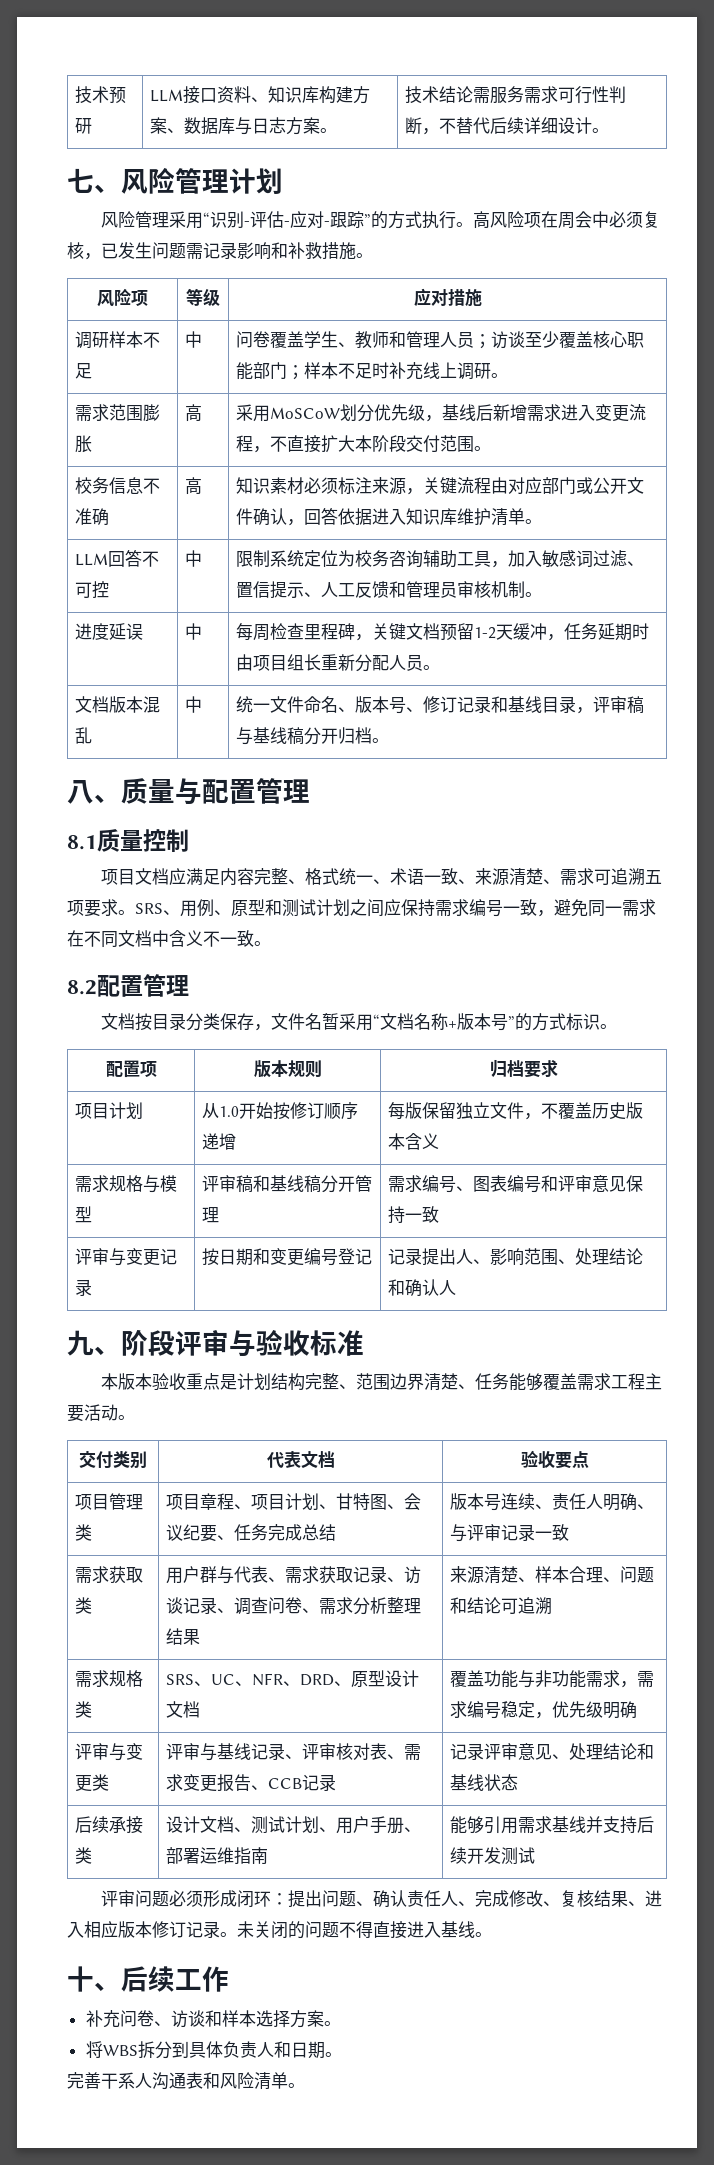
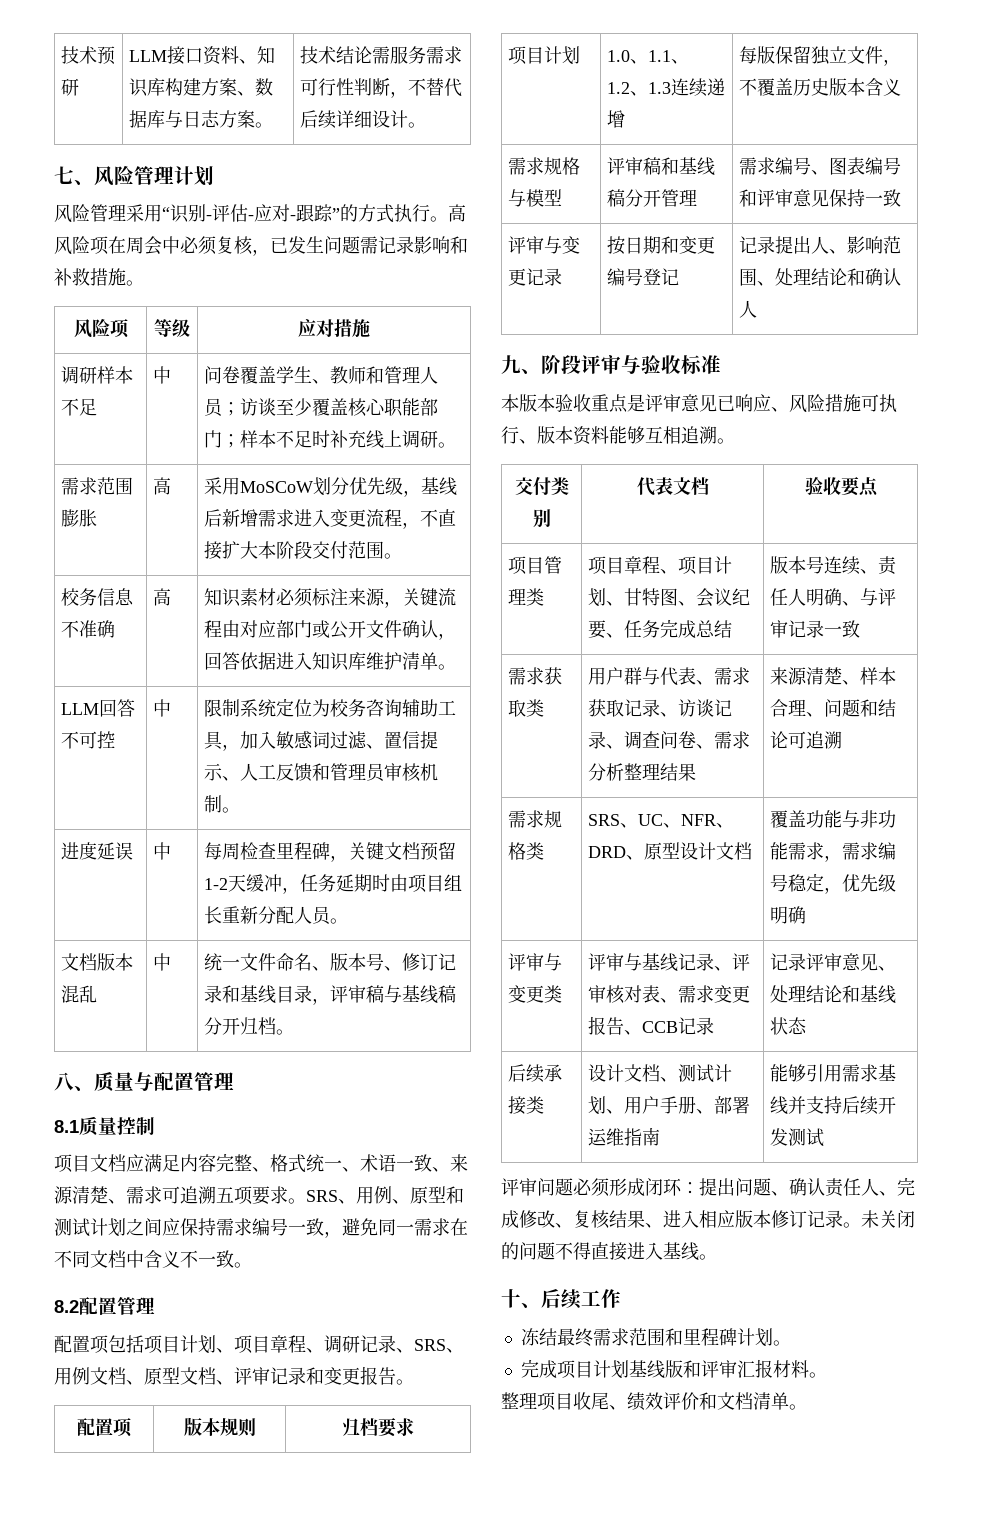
[100,1013,600,1031] 文档按目录分类保存，文件名暂采用“文档名称+版本号”的方式标识 -> [54,1335,464,1354] [54,1366,396,1385] 配置项包括项目计划、项目章程、调研记录、SRS、用例文档、原型文档、评审记录和变更报告
[201,1102,358,1120] 从1.0开始按修订顺序 -> [607,50,690,64] [607,78,708,97] 1.0、1.1、1.2、1.3连续
[236,1373,662,1391] [67,1404,118,1422] 计划结构完整、范围边界清楚、任务能够覆盖需求工程主要活动 -> [645,394,897,413] [501,426,717,445] 评审意见已响应、风险措施可执行、版本资料能够互相追溯
[85,2010,341,2028] [85,2041,342,2059] [67,2072,254,2090] 补充问卷、访谈和样本选择方案。 // 将WBS拆分到具体负责人和日期。 // 完善干系人沟通表和风险 -> [520,1328,791,1347] [520,1359,827,1379] [501,1392,753,1411] 冻结最终需求范围和里程碑计划。 // 完成项目计划基线版和评审汇报材料。 // 整理项目收尾、绩效评价和文档

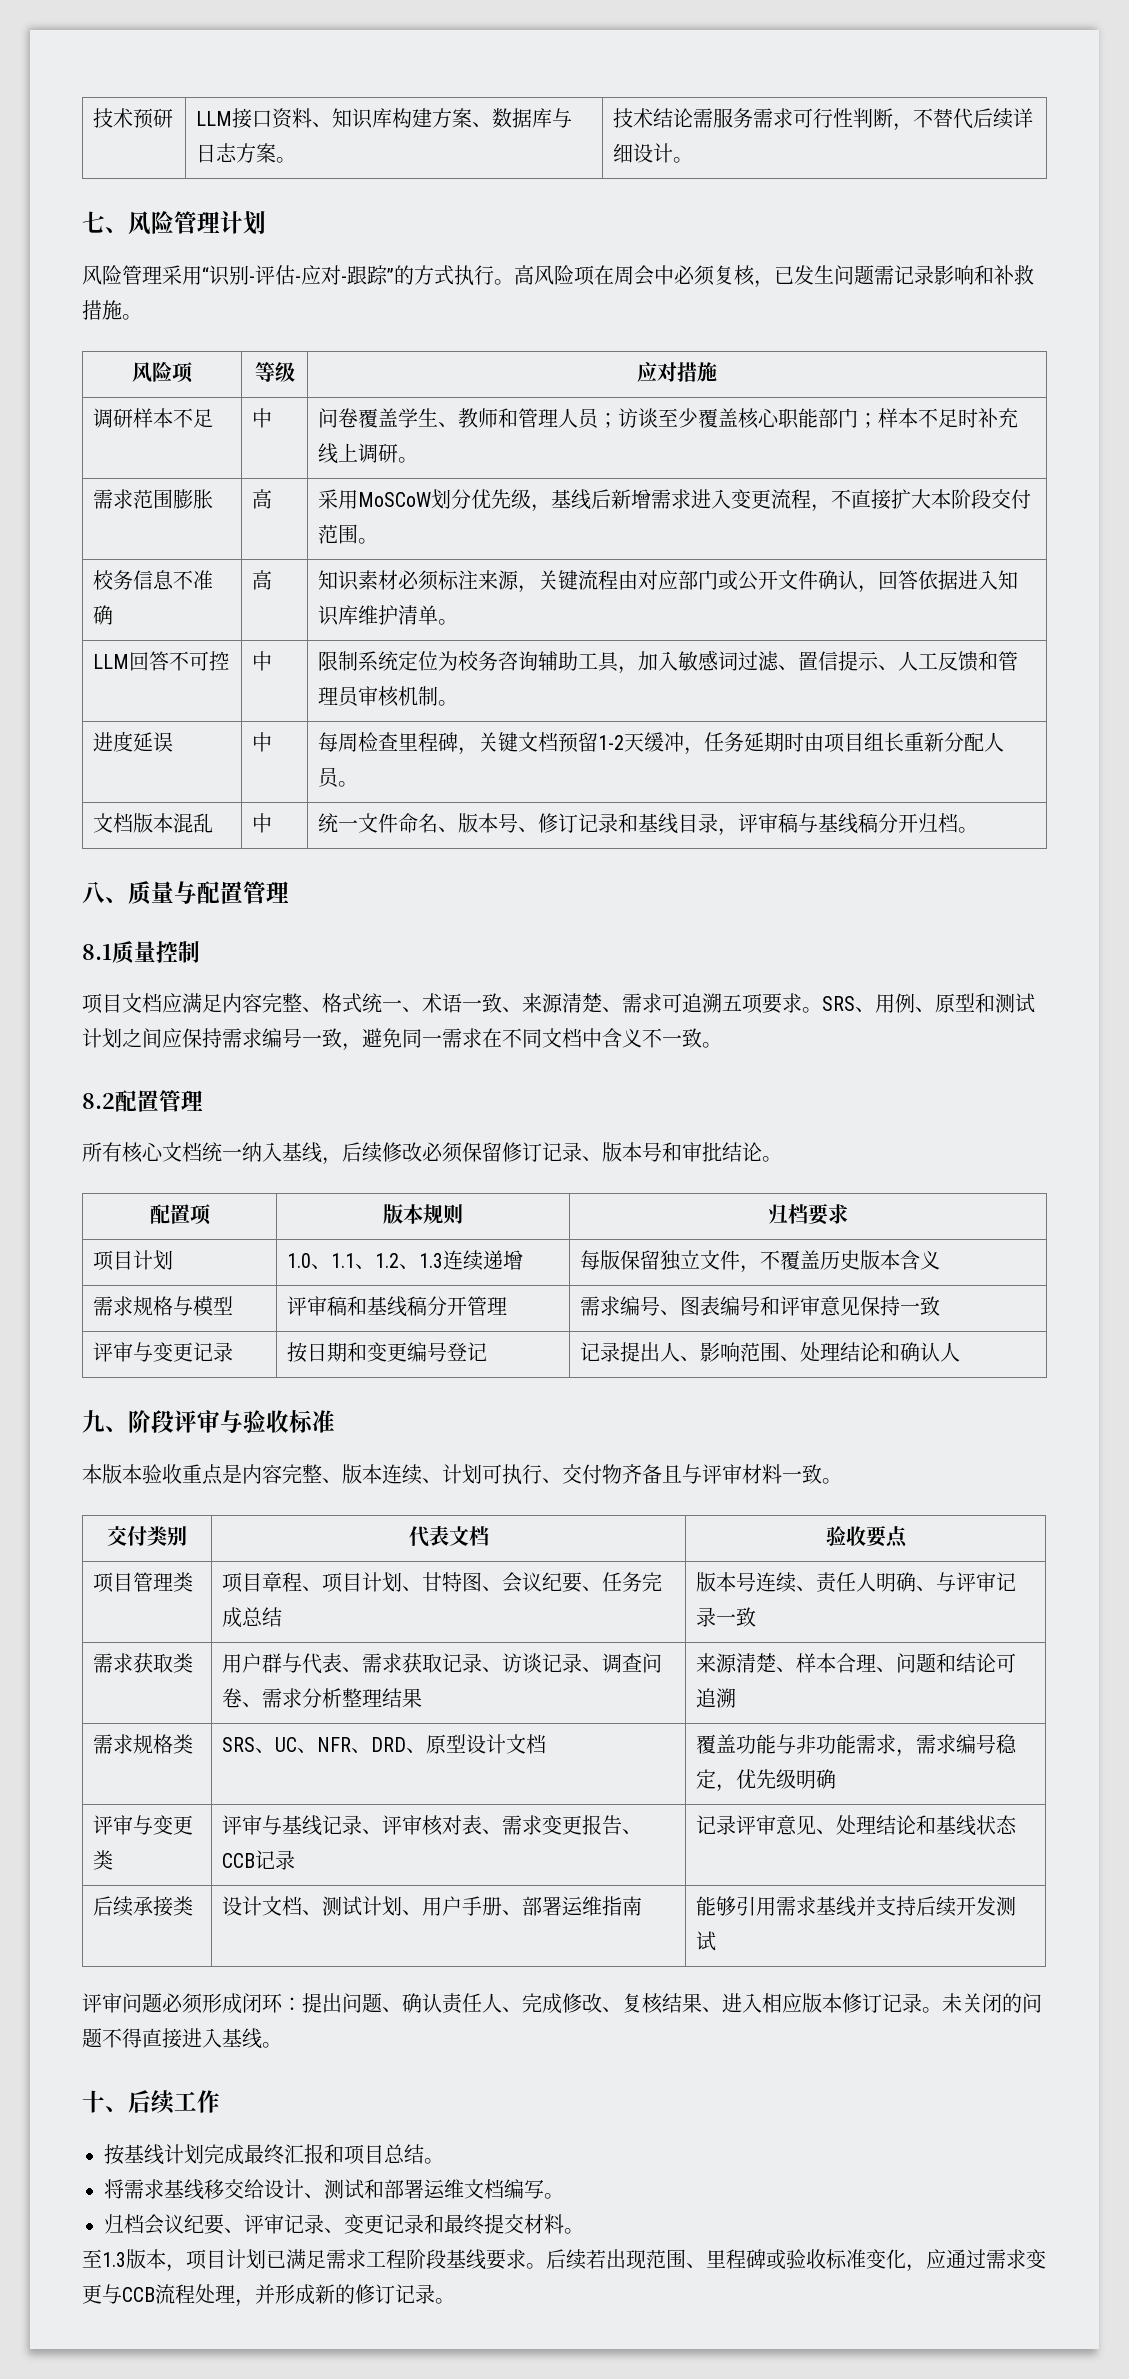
[54,1335,464,1354] [54,1366,396,1385] 配置项包括项目计划、项目章程、调研记录、SRS、用例文档、原型文档、评审记录和变更报告 -> [82,1142,762,1165] 所有核心文档统一纳入基线，后续修改必须保留修订记录、版本号和审批结论
[645,394,897,413] [501,426,717,445] 评审意见已响应、风险措施可执行、版本资料能够互相追溯 -> [242,1464,822,1485] 内容完整、版本连续、计划可执行、交付物齐备且与评审材料一致
[520,1328,791,1347] [520,1359,827,1379] [501,1392,789,1411] 冻结最终需求范围和里程碑计划。 // 完成项目计划基线版和评审汇报材料。 // 整理项目收尾、绩效评价和文档清单 -> [104,2144,444,2165] [104,2179,564,2200] [104,2214,584,2235] [82,2249,1046,2272] [82,2284,435,2307] 按基线计划完成最终汇报和项目总结。 // 将需求基线移交给设计、测试和部署运维文档编写。 // 归档会议纪要、评审记录、变更记录和最终提交材料。 // 至1.3版本，项目计划已满足需求工程阶段基线要求。后续若出现范围、里程碑或验收标准变化，应通过需求变更与CCB流程处理，并形成新的修订记录

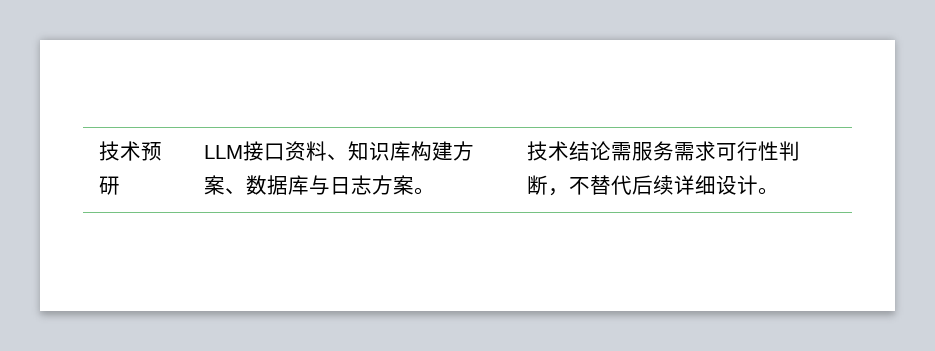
[82,211,266,235] [82,265,1034,288] [82,300,142,320] [132,361,193,383] [254,362,295,382] [636,362,717,382] [93,408,214,428] [252,408,273,428] [318,408,1019,429] [318,443,419,464] [93,489,214,509] [252,489,273,509] [318,489,1032,512] [318,524,379,544] [93,570,214,590] [93,605,114,625] [252,570,273,590] [318,570,1019,593] [318,605,459,626] [93,651,230,671] [252,651,273,671] [318,650,1019,674] [318,686,459,707] [93,731,174,752] [252,732,273,752] [318,732,1005,755] [318,767,359,788] [93,813,214,833] [252,813,273,833] [318,813,979,836] [82,881,289,904] [82,941,200,963] [82,993,1035,1014] [82,1028,722,1051] [82,1090,203,1112] [82,1142,782,1165] [149,1204,211,1225] [383,1204,464,1225] [768,1204,848,1225] [93,1250,174,1271] [287,1250,524,1271] [580,1250,941,1273] [93,1296,234,1316] [287,1296,508,1317] [580,1296,941,1316] [93,1342,234,1362] [287,1342,488,1363] [580,1342,961,1362] [82,1410,335,1433] [82,1464,842,1485] [107,1525,187,1546] [408,1526,489,1547] [825,1526,908,1548] [93,1572,194,1593] [222,1572,663,1593] [222,1607,283,1628] [696,1572,1017,1593] [696,1607,757,1627] [93,1653,194,1673] [222,1653,663,1674] [222,1688,423,1708] [696,1653,1017,1673] [696,1688,737,1708] [93,1734,194,1754] [222,1734,547,1754] [696,1734,1018,1757] [696,1769,837,1792] [93,1815,194,1835] [93,1850,114,1870] [222,1815,643,1836] [222,1850,296,1870] [696,1815,1018,1836] [93,1896,194,1917] [222,1896,643,1916] [696,1896,1017,1917] [696,1931,717,1951] [82,1993,1042,2014] [82,2028,282,2049] [82,2090,220,2114] [104,2144,444,2165] [104,2179,564,2200] [104,2214,584,2235] [82,2249,1046,2272] [82,2284,455,2307] // 七、风险管理计划 // 风险管理采用“识别-评估-应对-跟踪”的方式执行。高风险项在周会中必须复核，已发生问题需记录影响和补救措施。 // 风险项 | 等级 | 应对措施 // 调研样本不足 | 中 | 问卷覆盖学生、教师和管理人员；访谈至少覆盖核心职能部门；样本不足时补充线上调研。 // 需求范围膨胀 | 高 | 采用MoSCoW划分优先级，基线后新增需求进入变更流程，不直接扩大本阶段交付范围。 // 校务信息不准确 | 高 | 知识素材必须标注来源，关键流程由对应部门或公开文件确认，回答依据进入知识库维护清单。 // LLM回答不可控 | 中 | 限制系统定位为校务咨询辅助工具，加入敏感词过滤、置信提示、人工反馈和管理员审核机制。 // 进度延误 | 中 | 每周检查里程碑，关键文档预留1-2天缓冲，任务延期时由项目组长重新分配人员。 // 文档版本混乱 | 中 | 统一文件命名、版本号、修订记录和基线目录，评审稿与基线稿分开归档。 // 八、质量与配置管理 // 8.1质量控制 // 项目文档应满足内容完整、格式统一、术语一致、来源清楚、需求可追溯五项要求。SRS、用例、原型和测试计划之间应保持需求编号一致，避免同一需求在不同文档中含义不一致。 // 8.2配置管理 // 所有核心文档统一纳入基线，后续修改必须保留修订记录、版本号和审批结论。 // 配置项 | 版本规则 | 归档要求 // 项目计划 | 1.0、1.1、1.2、1.3连续递增 | 每版保留独立文件，不覆盖历史版本含义 // 需求规格与模型 | 评审稿和基线稿分开管理 | 需求编号、图表编号和评审意见保持一致 // 评审与变更记录 | 按日期和变更编号登记 | 记录提出人、影响范围、处理结论和确认人 // 九、阶段评审与验收标准 // 本版本验收重点是内容完整、版本连续、计划可执行、交付物齐备且与评审材料一致。 // 交付类别 | 代表文档 | 验收要点 // 项目管理类 | 项目章程、项目计划、甘特图、会议纪要、任务完成总结 | 版本号连续、责任人明确、与评审记录一致 // 需求获取类 | 用户群与代表、需求获取记录、访谈记录、调查问卷、需求分析整理结果 | 来源清楚、样本合理、问题和结论可追溯 // 需求规格类 | SRS、UC、NFR、DRD、原型设计文档 | 覆盖功能与非功能需求，需求编号稳定，优先级明确 // 评审与变更类 | 评审与基线记录、评审核对表、需求变更报告、CCB记录 | 记录评审意见、处理结论和基线状态 // 后续承接类 | 设计文档、测试计划、用户手册、部署运维指南 | 能够引用需求基线并支持后续开发测试 // 评审问题必须形成闭环：提出问题、确认责任人、完成修改、复核结果、进入相应版本修订记录。未关闭的问题不得直接进入基线。 // 十、后续工作 // 按基线计划完成最终汇报和项目总结。 // 将需求基线移交给设计、测试和部署运维文档编写。 // 归档会议纪要、评审记录、变更记录和最终提交材料。 // 至1.3版本，项目计划已满足需求工程阶段基线要求。后续若出现范围、里程碑或验收标准变化，应通过需求变更与CCB流程处理，并形成新的修订记录。 -> (780, 191) none

